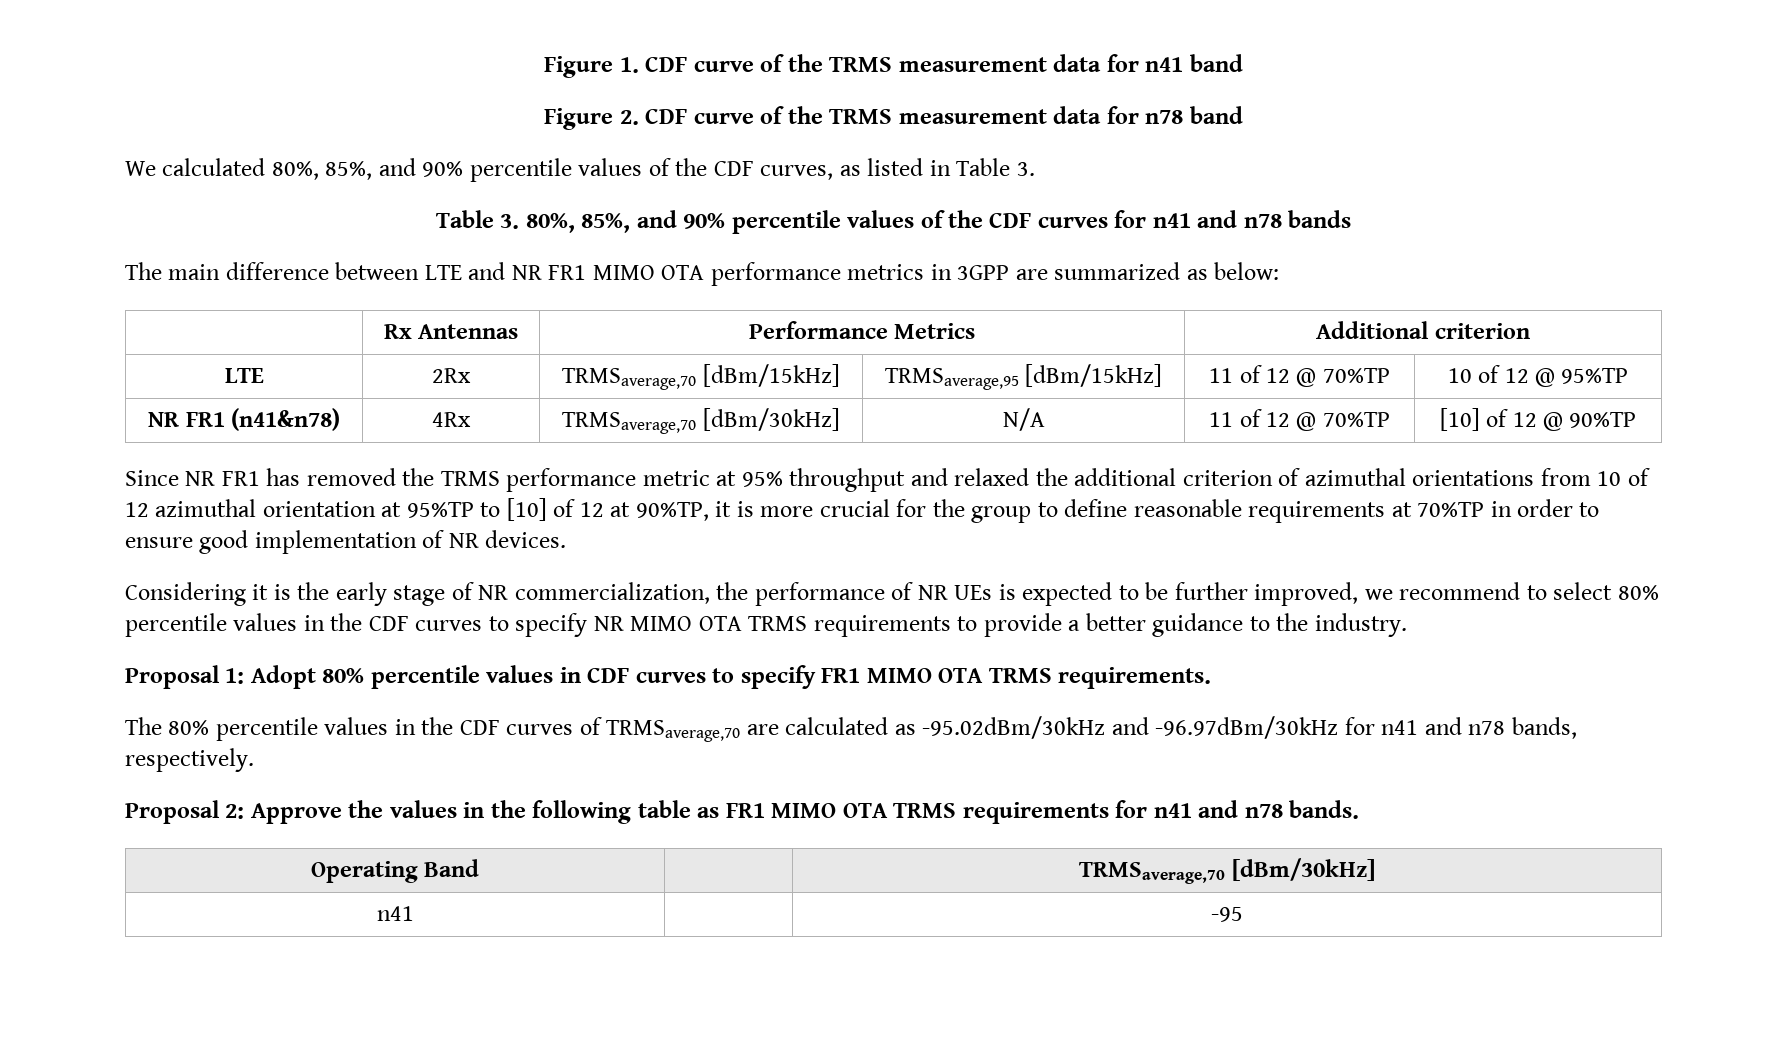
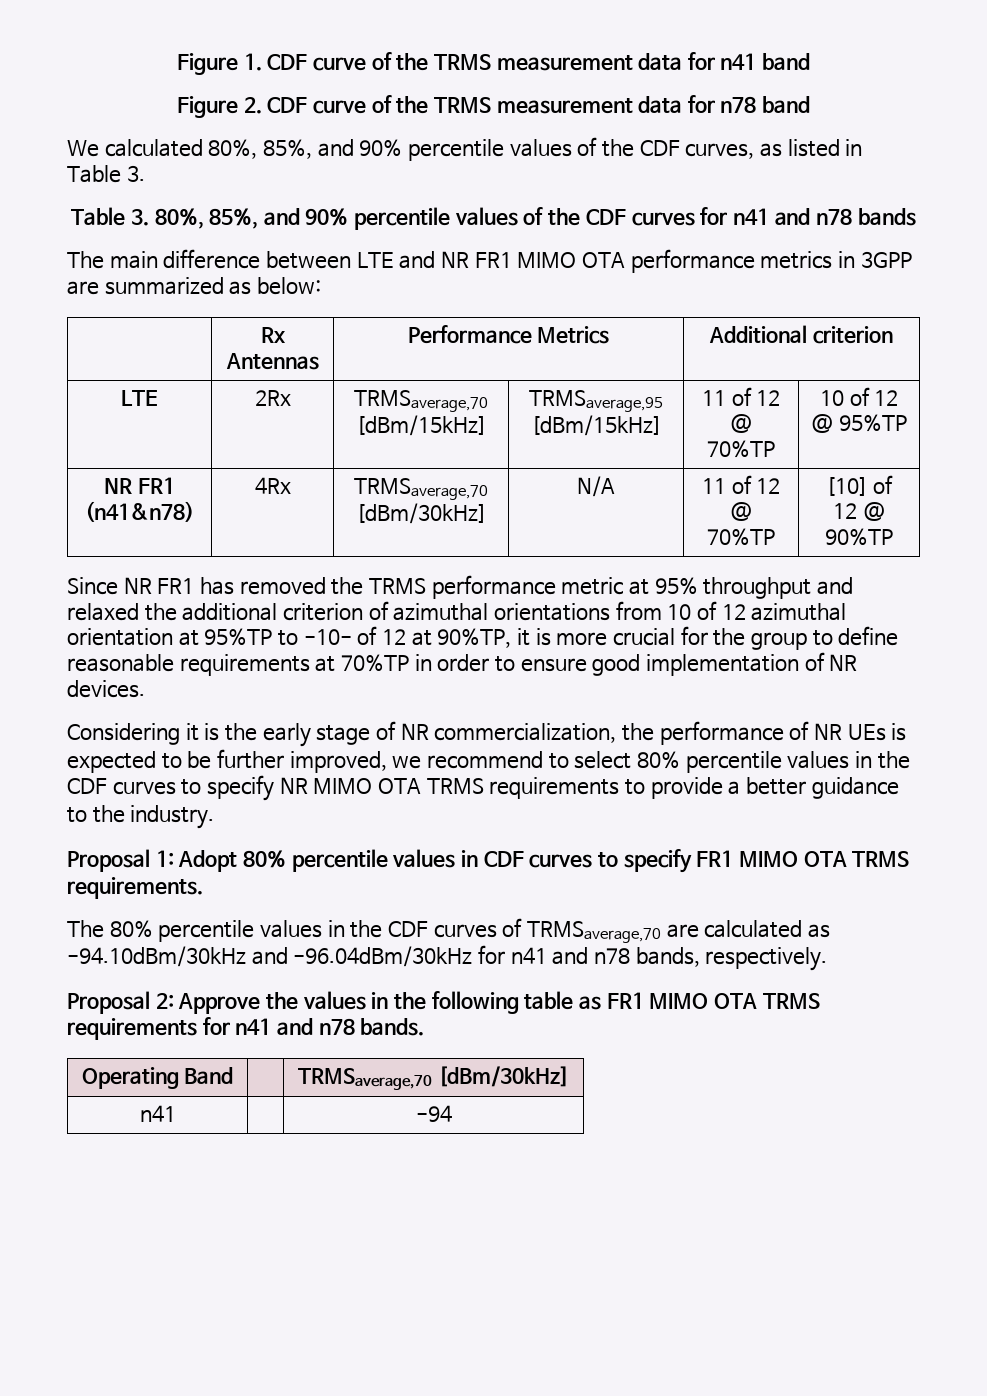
[506,498,547,521] [10] -> [303,629,352,645] -10-
[922,716,1339,739] -95.02dBm/30kHz and -96.97dBm/30kHz -> [67,946,473,967] -94.10dBm/30kHz and -96.04dBm/30kHz
[1211,907,1244,922] -95 -> [415,1105,452,1122] -94

